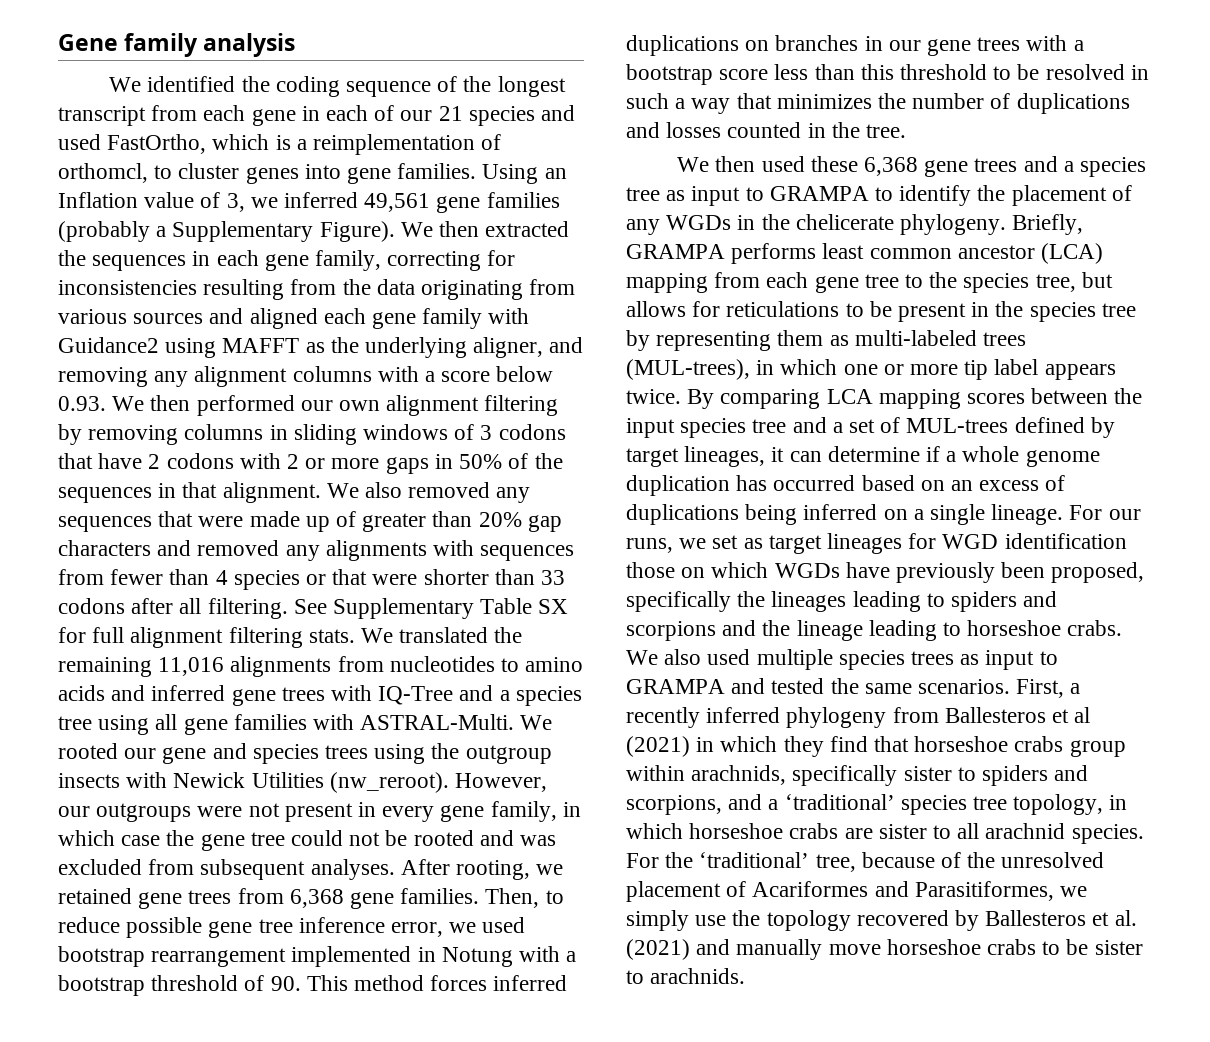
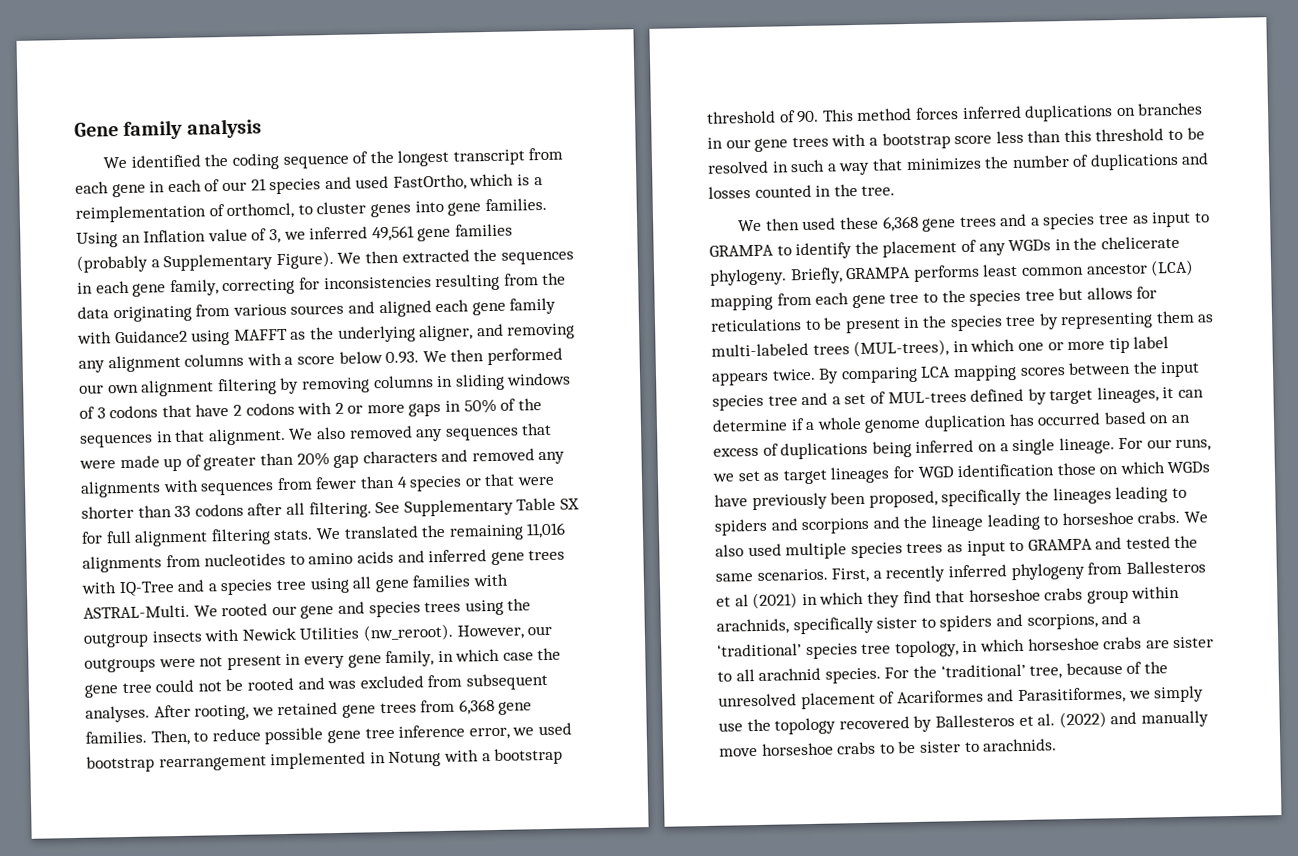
[1035,274,1076,292] tree, -> [1024,290,1055,301] tree
[626,939,690,960] (2021) -> [1058,711,1107,729] (2022)

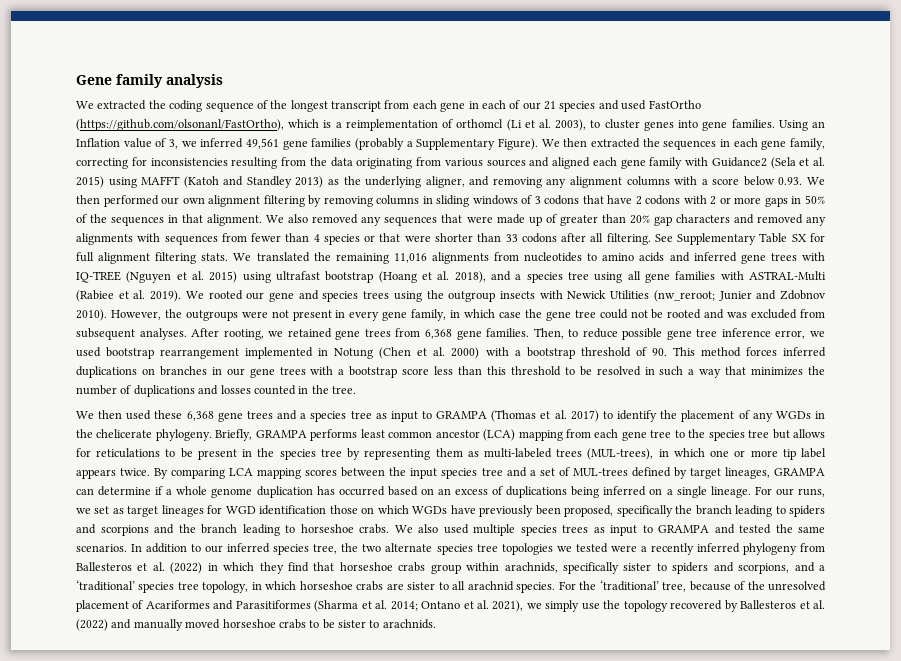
[130,154,201,168] identified -> [97,100,147,110] extracted
[392,174,467,191] FastOrtho, -> [648,100,701,109] [76,119,284,131] FastOrtho (https://github.com/olsonanl/FastOrtho),
[226,202,295,219] orthomcl, -> [456,119,587,131] orthomcl (Li et al. 2003),
[191,328,288,346] using MAFFT -> [770,157,825,169] [76,176,324,188] (Sela et al. 2015) using MAFFT (Katoh and Standley 2013)
[118,581,175,597] IQ-Tree -> [76,271,486,283] IQ-TREE (Nguyen et al. 2015) using ultrafast bootstrap (Hoang et al. 2018),
[83,604,190,619] ASTRAL-Multi. -> [749,271,827,281] [76,290,182,302] ASTRAL-Multi (Rabiee et al. 2019).
[362,623,553,642] (nw_reroot). However, our -> [653,290,826,302] [76,309,182,321] (nw_reroot; Junier and Zdobnov 2010). However, the
(442, 759) none -> [379,347,480,359] (Chen et al. 2000)
(774, 250) none -> [491,410,599,422] (Thomas et al. 2017)
[1162,386,1175,399] it -> [773,468,825,476] GRAMPA
[1052,487,1112,505] lineages -> [695,505,732,515] branch
[930,514,984,532] lineage -> [201,524,237,534] branch
[831,567,870,583] First, -> [131,543,637,555] In addition to our inferred species tree, the two alternate species tree topologies we tested were
[734,592,799,610] al (2021) -> [152,562,203,574] al. (2022)
[1017,686,1126,705] Parasitiformes, -> [235,600,524,612] Parasitiformes (Sharma et al. 2014; Ontano et al. 2021),
[719,748,758,757] move -> [185,619,221,629] moved

